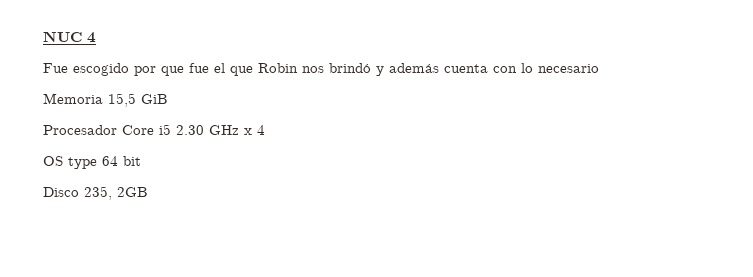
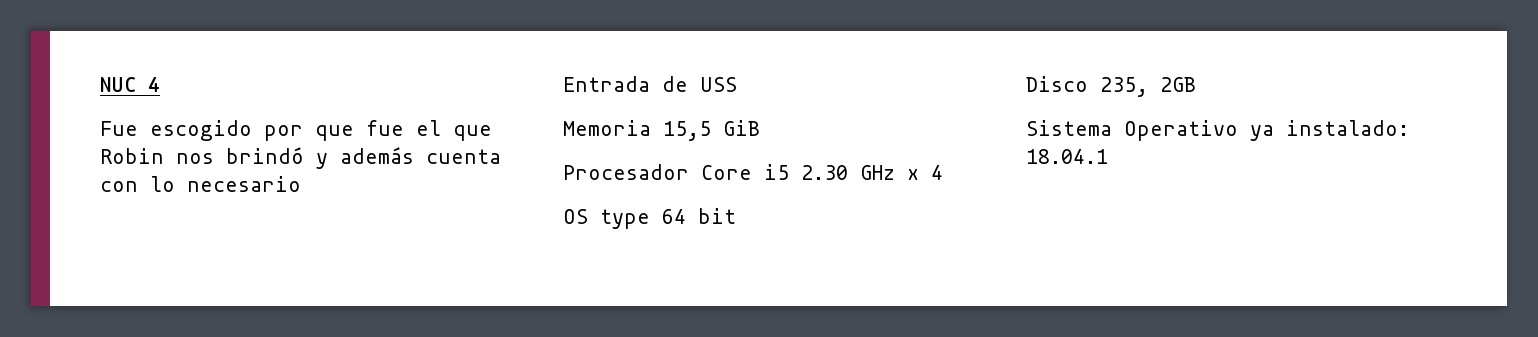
(599, 68) none -> [563,76,737,92] // Entrada de USS
(148, 192) none -> [1026,120,1409,141] [1026,149,1108,164] // Sistema Operativo ya instalado: 18.04.1

